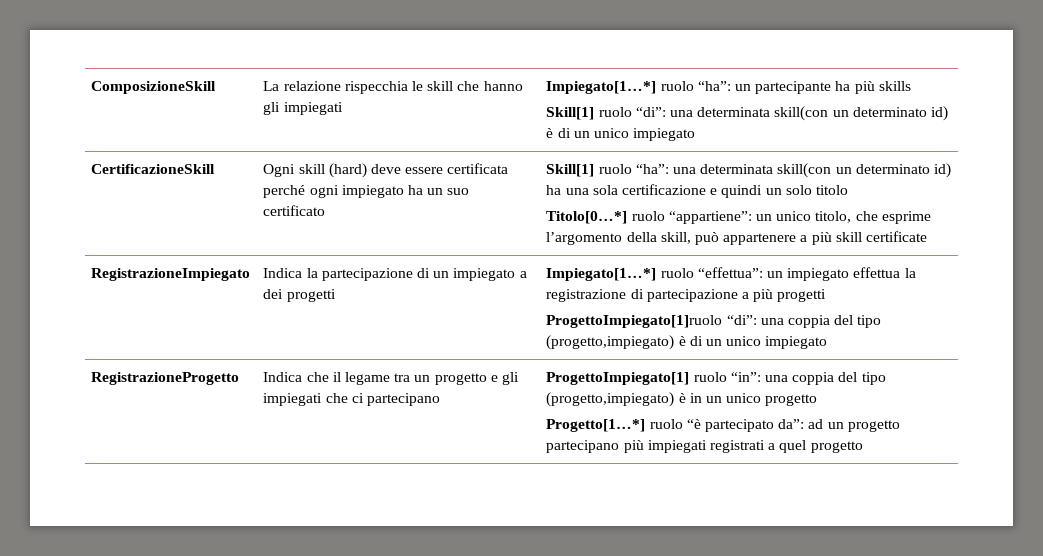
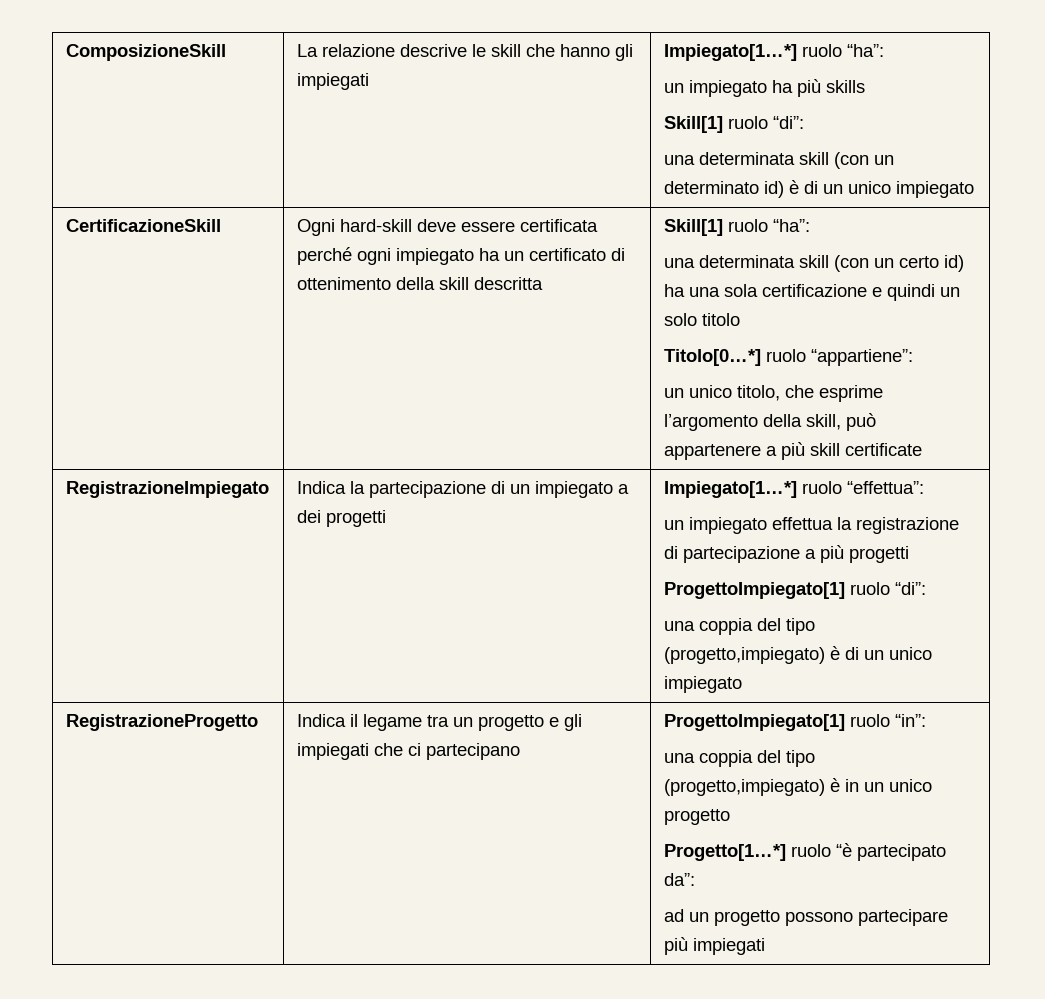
[344,81,408,94] rispecchia -> [399,44,467,57] descrive
[734,81,832,94] un partecipante -> [663,80,767,97] // un impiegato
[669,106,829,121] una determinata skill(con -> [663,152,869,169] // una determinata skill (con
[298,163,367,178] skill (hard) -> [339,219,412,232] hard-skill
[447,188,470,195] suo -> (524, 256) none
(326, 210) none -> [610,248,625,261] [296,277,543,290] di ottenimento della skill descritta
[672,163,930,178] una determinata skill(con un determinato -> [663,255,939,272] // una determinata skill (con un certo
(752, 217) none -> (913, 357) //
(763, 272) none -> (924, 487) //
[546,315,757,328] ProgettoImpiegato[1]ruolo “di”: -> [663,582,926,599] ProgettoImpiegato[1] ruolo “di”: //
[306,372,329,382] che -> (346, 720) none
(761, 377) none -> (926, 720) //
(805, 424) none -> (695, 879) //
[546,440,863,453] partecipano più impiegati registrati a quel progetto -> [784,909,948,926] [663,937,765,955] possono partecipare più impiegati

